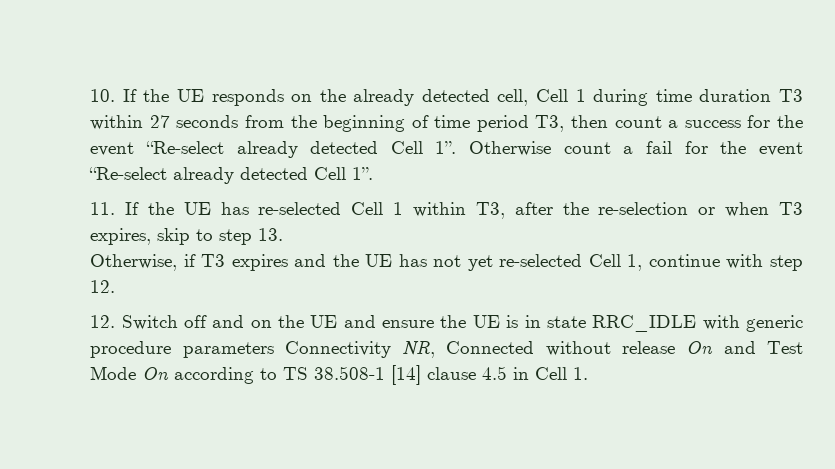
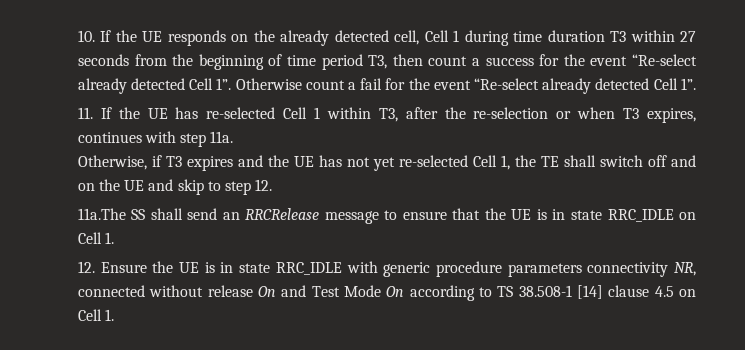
[157,228,284,245] skip to step 13. -> [77,131,234,147] continues with step 11a.
[648,254,803,271] [90,280,116,293] [90,315,178,330] continue with step 12. // 12. Switch -> [514,155,643,167] the TE shall switch
[382,320,435,328] ensure -> [177,179,273,195] [77,208,696,224] [77,232,115,244] [77,261,147,273] skip to step 12. // 11a.The SS shall send an RRCRelease message to ensure that the UE is in state RRC_IDLE on Cell 1. // 12. Ensure
[284,341,535,358] Connectivity NR, Connected -> [587,262,696,277] [77,285,145,297] connectivity NR, connected
[513,367,530,380] in -> [679,289,696,297] on

